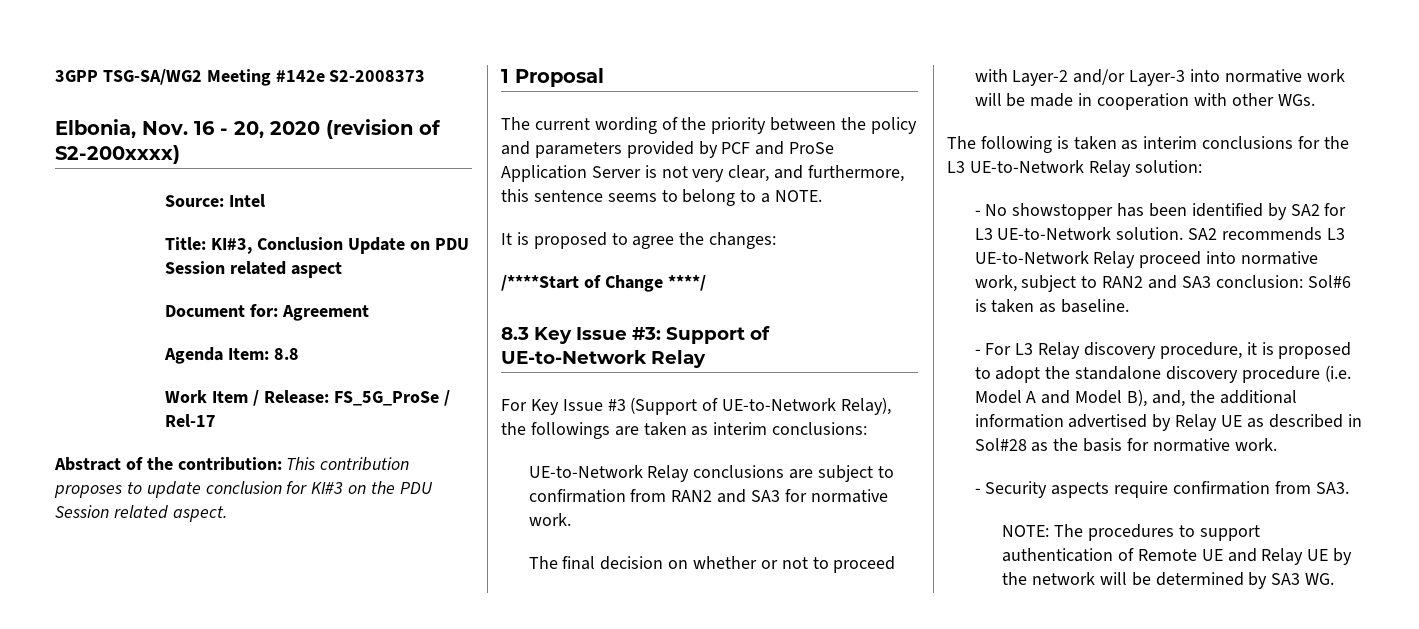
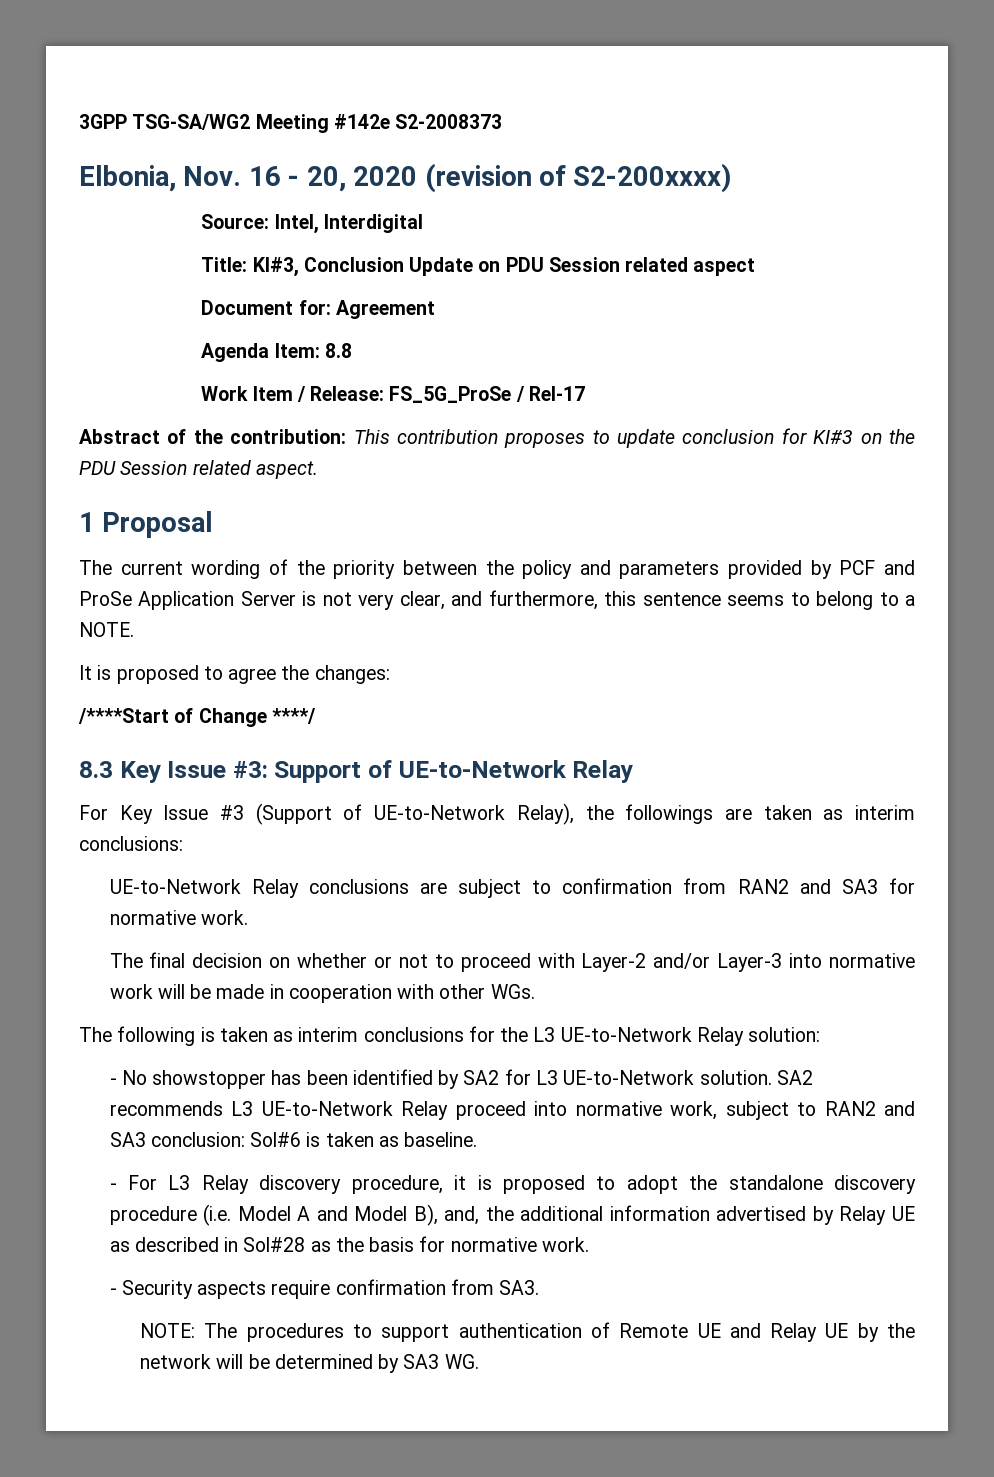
[229,194,266,207] Intel -> [274,214,423,234] Intel, Interdigital

